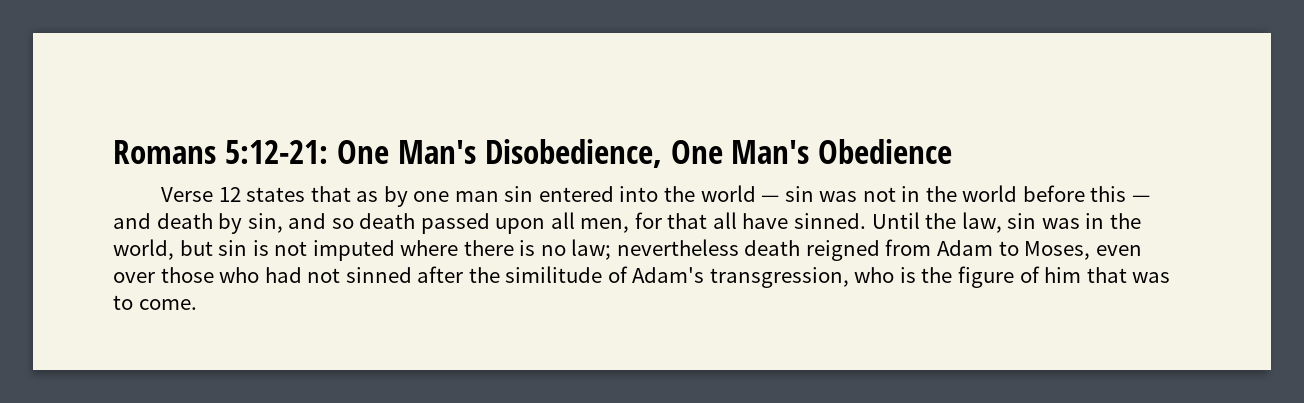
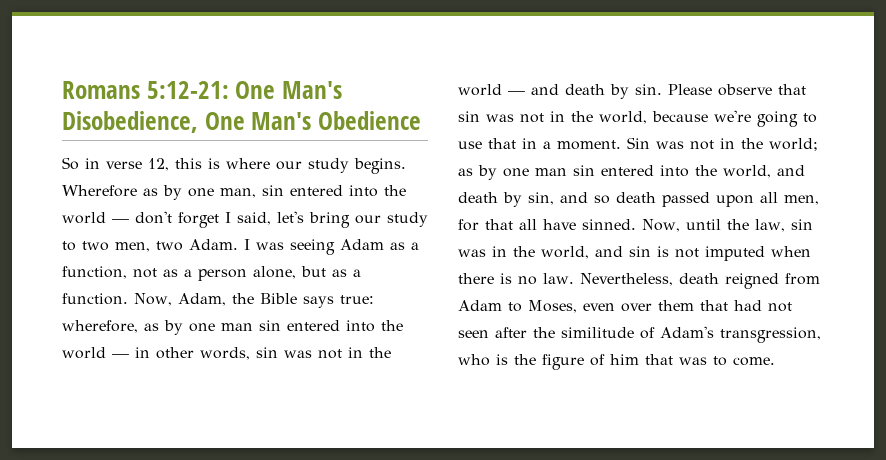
[161,186,351,202] Verse 12 states that -> [62,157,406,174] [62,185,406,200] [62,211,428,228] [62,239,419,255] [62,266,361,281] [62,293,374,308] [62,320,138,333] So in verse 12, this is where our study begins. Wherefore as by one man, sin entered into the world — don't forget I said, let's bring our study to two men, two Adam. I was seeing Adam as a function, not as a person alone, but as a function. Now, Adam, the Bible says true: wherefore,
(780, 198) none -> [135,347,250,360] in other words,
[1022,185,1127,202] before this -> (502, 90) none
(243, 223) none -> [635,84,806,96] [458,110,817,127] [458,137,818,151] [458,165,805,180] [458,192,522,207] sin. Please observe that sin was not in the world, because we're going to use that in a moment. Sin was not in the world; as by one man sin entered into the world, and death by
[871,212,920,229] Until -> [642,219,721,232] Now, until
[179,240,213,256] but -> [595,246,623,257] and
[400,240,459,256] where -> [771,246,811,257] when
[571,239,739,260] law; nevertheless -> [543,273,673,286] law. Nevertheless,
[160,267,260,283] those who -> [658,300,728,311] them that
[345,267,412,283] sinned -> [458,330,489,338] seen

